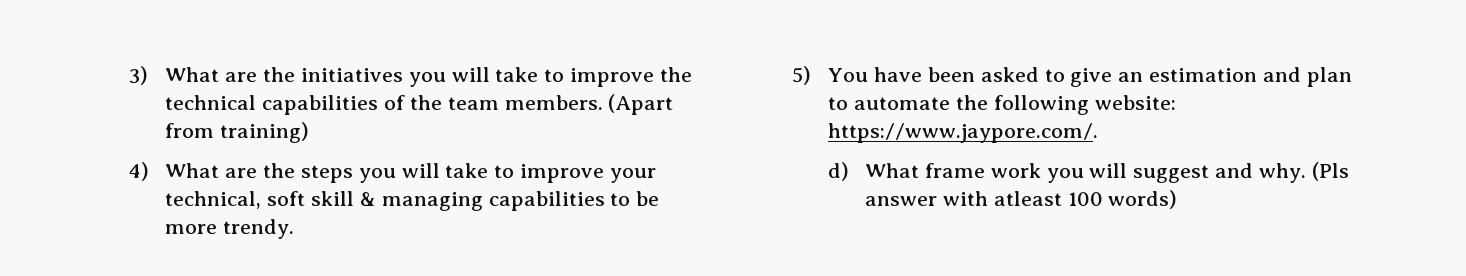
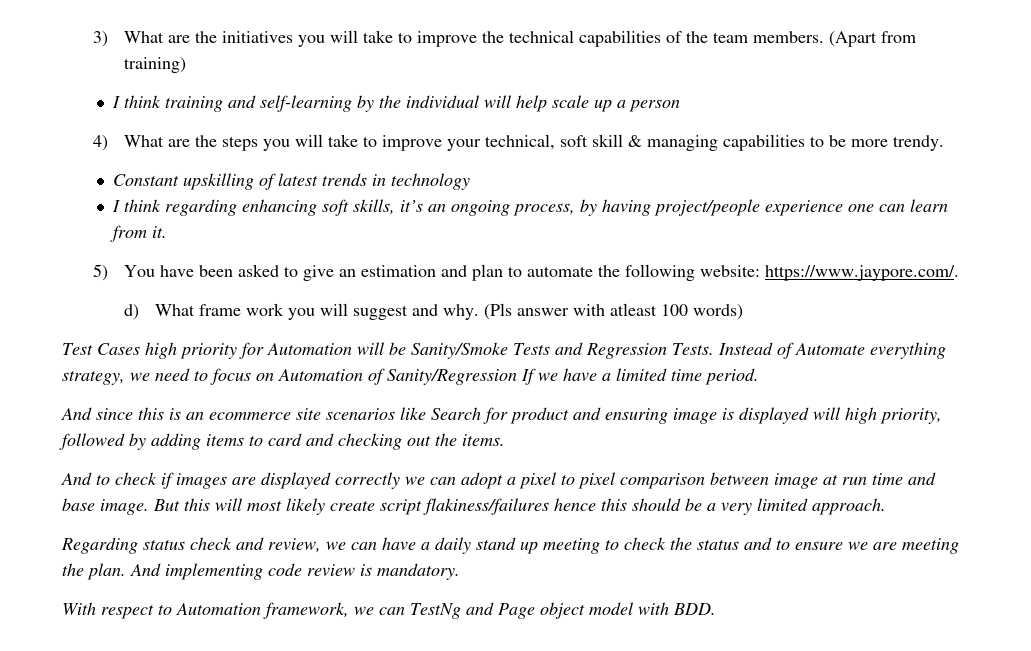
(310, 132) none -> [111,95,680,112] // I think training and self-learning by the individual will help scale up a person
(295, 229) none -> [112,173,470,190] [111,199,948,216] [109,225,167,242] // Constant upskilling of latest trends in technology // I think regarding enhancing soft skills, it’s an ongoing process, by having project/people experience one can learn from it.
(1178, 199) none -> [62,342,946,359] [62,368,759,385] [61,407,942,424] [59,433,505,450] [61,472,936,489] [62,498,886,515] [61,537,959,554] [62,563,460,580] [62,602,716,619] // Test Cases high priority for Automation will be Sanity/Smoke Tests and Regression Tests. Instead of Automate everything strategy, we need to focus on Automation of Sanity/Regression If we have a limited time period. // And since this is an ecommerce site scenarios like Search for product and ensuring image is displayed will high priority, followed by adding items to card and checking out the items. // And to check if images are displayed correctly we can adopt a pixel to pixel comparison between image at run time and base image. But this will most likely create script flakiness/failures hence this should be a very limited approach. // Regarding status check and review, we can have a daily stand up meeting to check the status and to ensure we are meeting the plan. And implementing code review is mandatory. // With respect to Automation framework, we can TestNg and Page object model with BDD.

